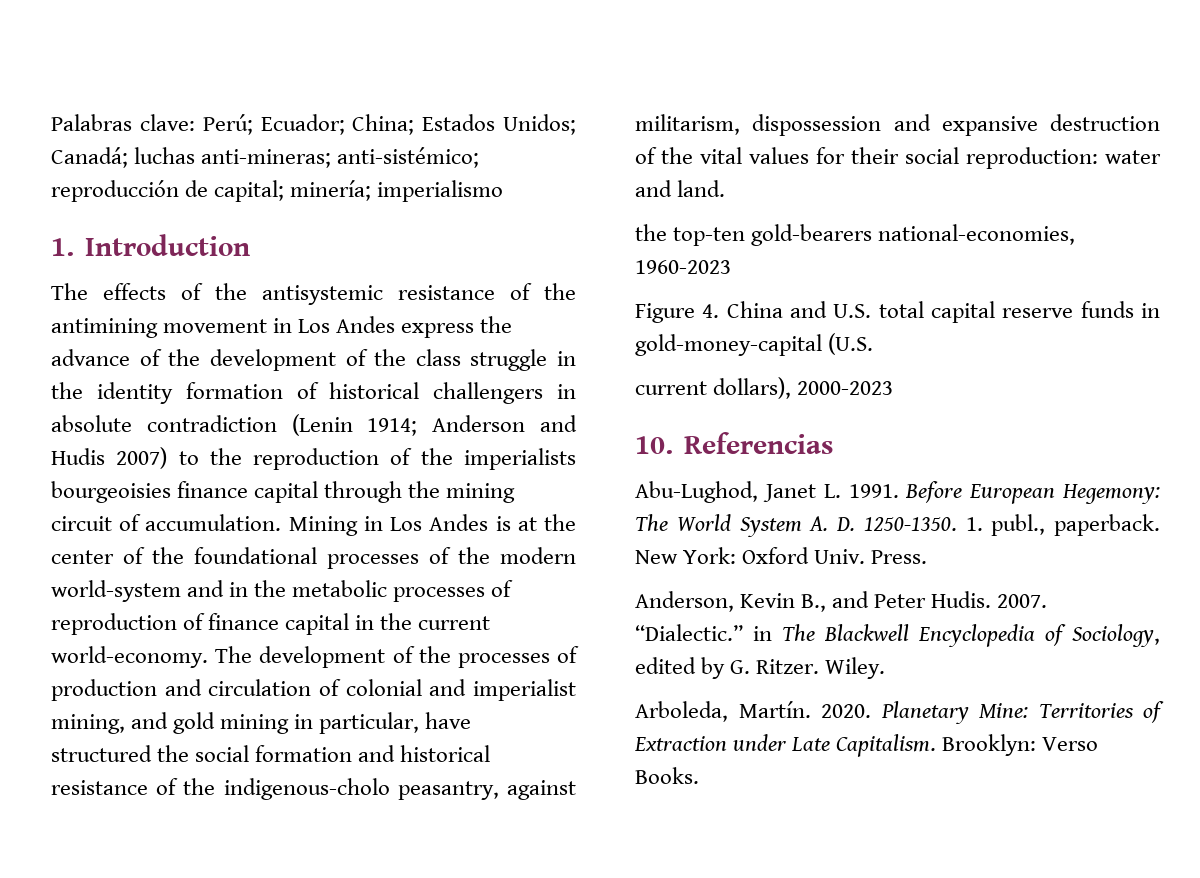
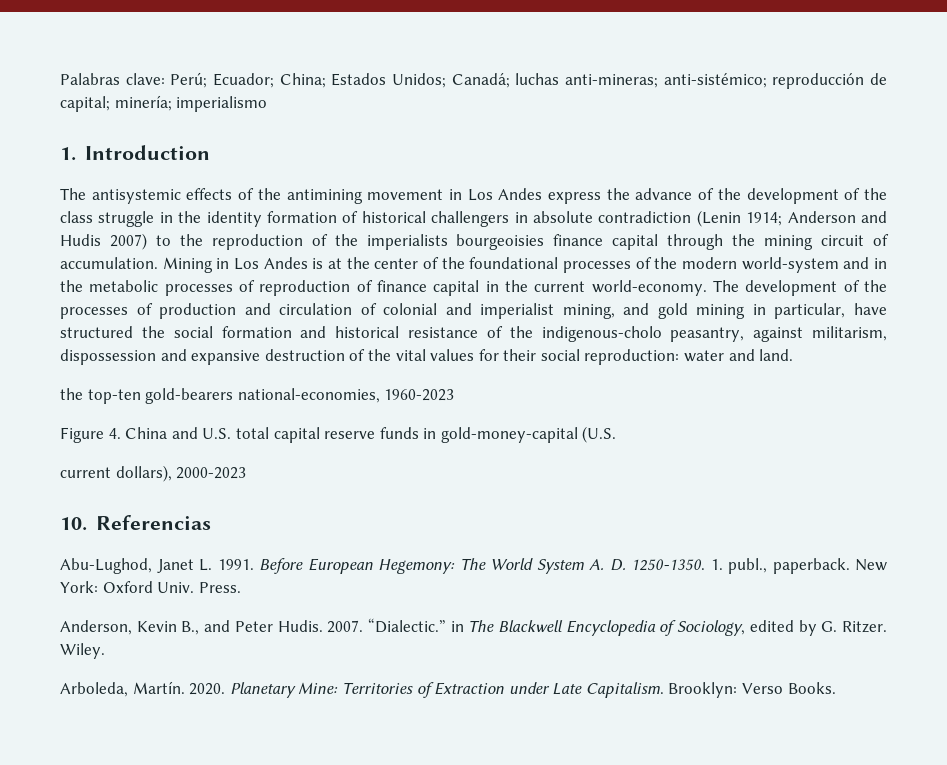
(88, 291) none -> [91,189,181,204] antisystemic
[262,283,576,305] antisystemic resistance of the -> (281, 194) none

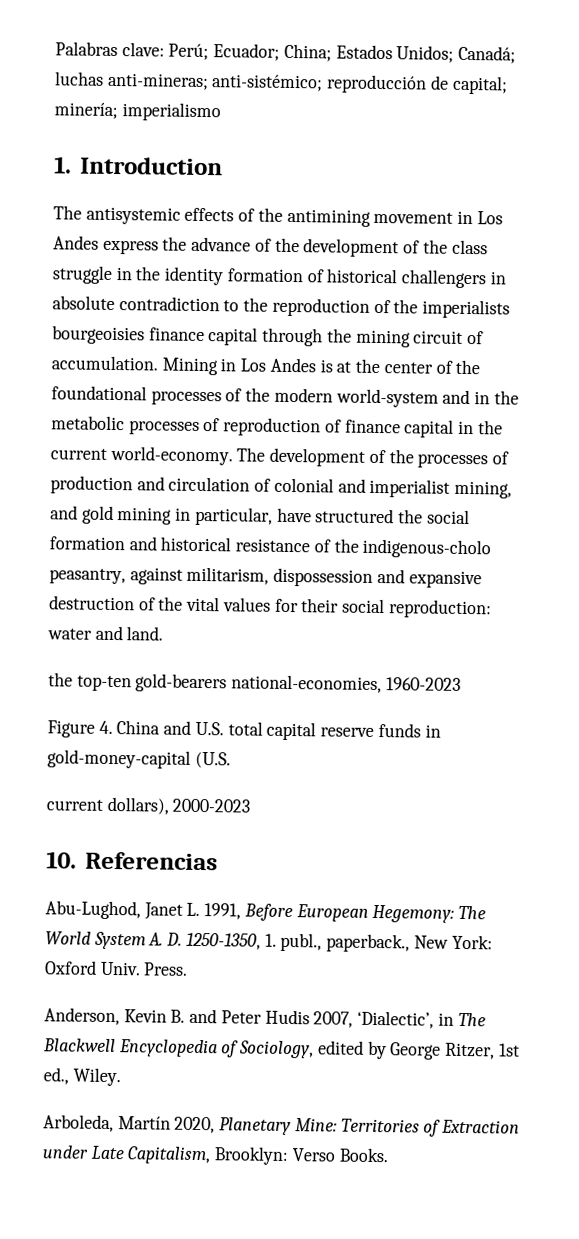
[696,210,887,227] [60,233,147,250] (Lenin 1914; Anderson and Hudis 2007) -> (220, 304) none
[217,559,254,570] 1991. -> [204,903,242,920] 1991,
[631,559,705,571] 1250-1350. -> [185,932,261,950] 1250-1350,
[772,558,850,574] paperback. -> [326,933,411,953] paperback.,
[181,621,200,635] B., -> [170,1009,186,1023] B.
[277,618,446,633] Hudis. 2007. “Dialectic.” -> [264,1009,435,1029] Hudis 2007, ‘Dialectic’,
[821,621,888,633] G. Ritzer. -> [390,1042,520,1060] [43,1067,69,1085] George Ritzer, 1st ed.,
[132,681,226,695] Martín. 2020. -> [117,1116,216,1134] Martín 2020,
[585,682,664,698] Capitalism. -> [127,1146,212,1165] Capitalism,

